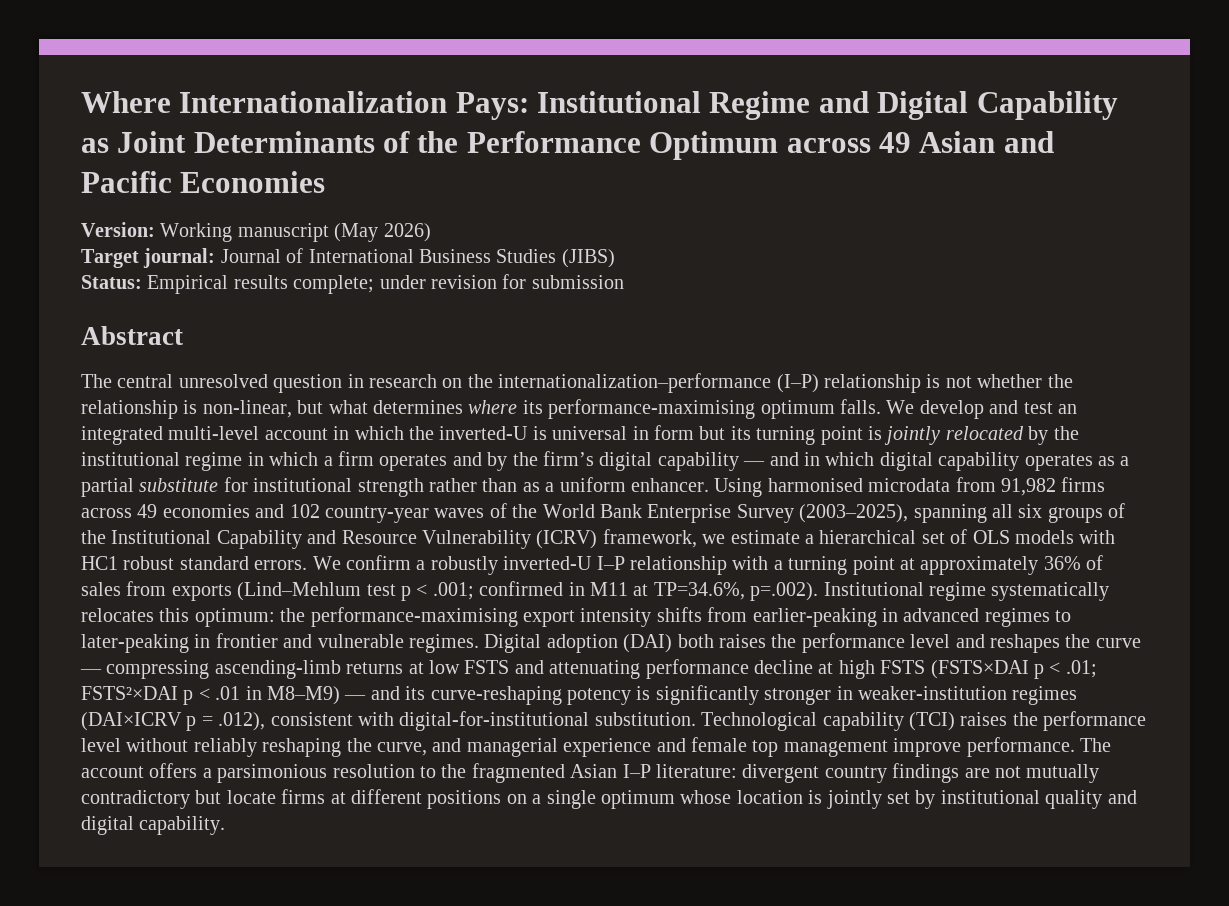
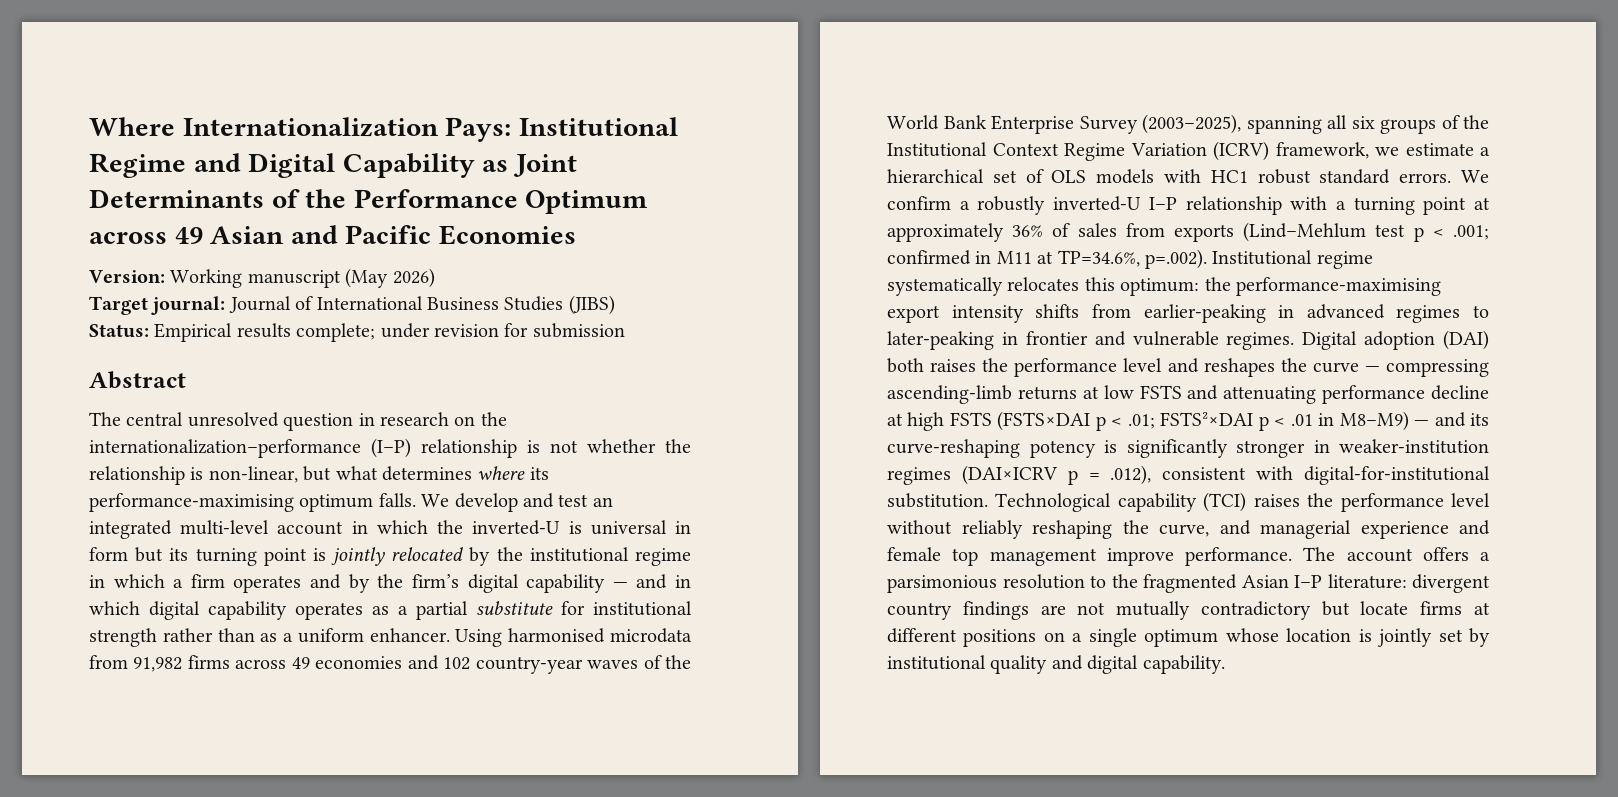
[216,530,531,549] Capability and Resource Vulnerability -> [992,143,1207,161] Context Regime Variation

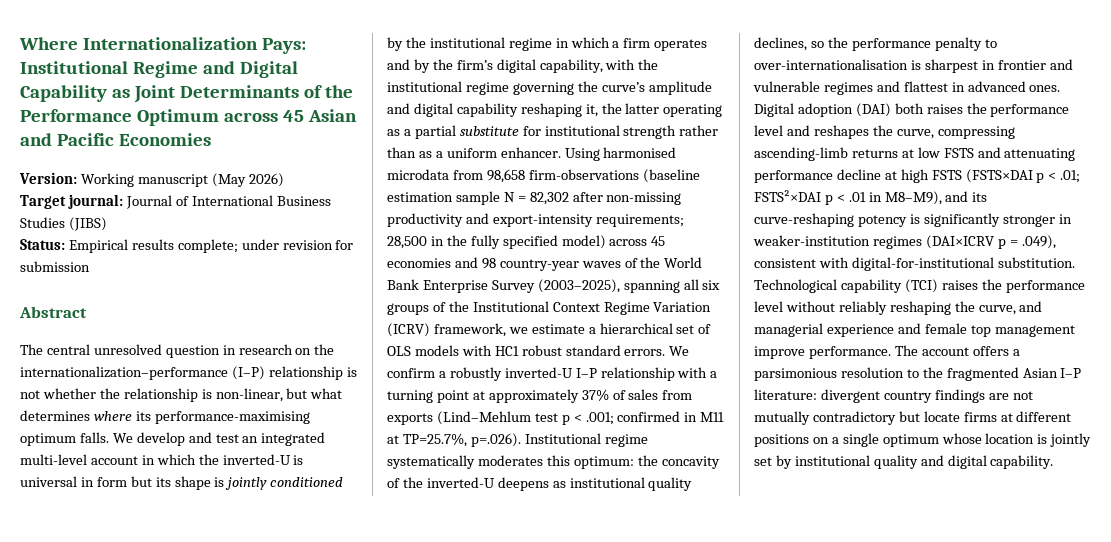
[174,227,203,244] 49 -> [282,110,304,122] 45
[195,547,464,566] turning point is jointly relocated -> [174,476,344,490] shape is jointly conditioned
[526,574,692,593] [89,601,363,620] capability — and in which digital capability operates -> [539,59,659,73] [387,81,712,95] [387,103,723,117] capability, with the institutional regime governing the curve’s amplitude and digital capability reshaping it, the latter operating
[133,655,310,672] 91,982 firms across 49 -> [486,169,700,183] [387,191,682,205] [387,213,684,227] [387,235,666,249] 98,658 firm-observations (baseline estimation sample N = 82,302 after non-missing productivity and export-intensity requirements; 28,500 in the fully specified model) across 45
[443,657,471,670] 102 -> [481,258,496,269] 98
[1012,225,1044,237] 36% -> [581,389,609,401] 37%
[1057,249,1207,269] TP=34.6%, p=.002). -> [402,433,521,447] TP=25.7%, p=.026).
[1007,277,1080,291] relocates -> [477,455,543,466] moderates
[1236,277,1441,296] [887,304,1489,323] [887,331,1295,350] performance-maximising export intensity shifts from earlier-peaking in advanced regimes to later-peaking in frontier and vulnerable regimes. -> [661,456,720,469] [387,477,693,491] [754,37,997,51] [754,59,1073,73] [753,81,1061,95] concavity of the inverted-U deepens as institutional quality declines, so the performance penalty to over-internationalisation is sharpest in frontier and vulnerable regimes and flattest in advanced ones.
[1312,362,1380,373] curve — -> [896,129,934,139] curve,
[1339,411,1430,431] M8–M9) — -> [884,191,942,205] M8–M9),
[1110,465,1152,485] .012), -> [1021,235,1056,249] .049),

